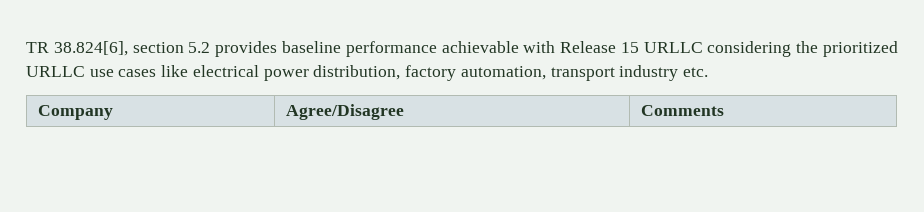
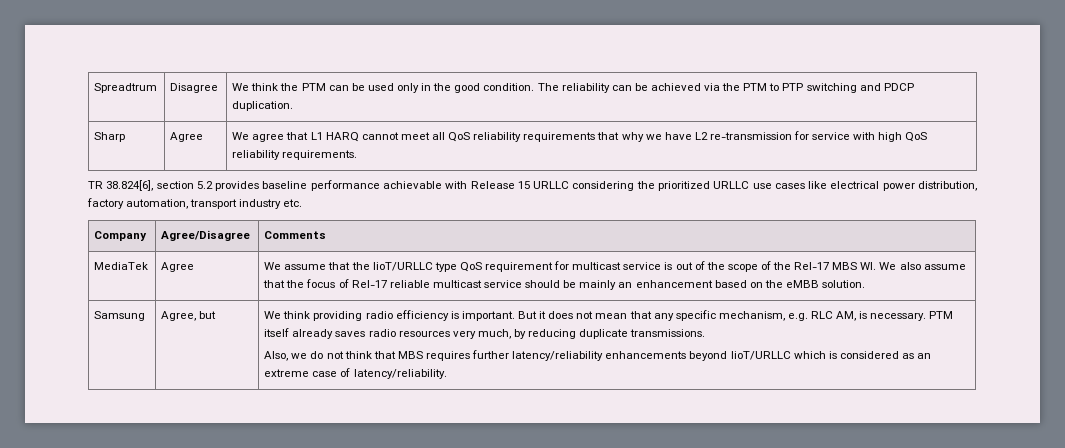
(26, 47) none -> [94,83,158,93] [170,83,219,93] [232,83,914,93] [232,101,294,111] [94,132,126,142] [170,132,204,142] [232,131,928,142] [232,150,358,160] Spreadtrum | Disagree | We think the PTM can be used only in the good condition. The reliability can be achieved via the PTM to PTP switching and PDCP duplication. // Sharp | Agree | We agree that L1 HARQ cannot meet all QoS reliability requirements that why we have L2 re-transmission for service with high QoS reliability requirements. //
(724, 110) none -> [94,262,149,270] [161,262,195,272] [264,261,966,272] [263,279,866,290] [94,311,146,321] [161,311,217,321] [264,310,954,321] [264,328,706,339] [264,350,932,361] [264,368,447,379] // MediaTek | Agree | We assume that the IioT/URLLC type QoS requirement for multicast service is out of the scope of the Rel-17 MBS WI. We also assume that the focus of Rel-17 reliable multicast service should be mainly an enhancement based on the eMBB solution. // Samsung | Agree, but | We think providing radio efficiency is important. But it does not mean that any specific mechanism, e.g. RLC AM, is necessary. PTM itself already saves radio resources very much, by reducing duplicate transmissions. // Also, we do not think that MBS requires further latency/reliability enhancements beyond IioT/URLLC which is considered as an extreme case of latency/reliability.

